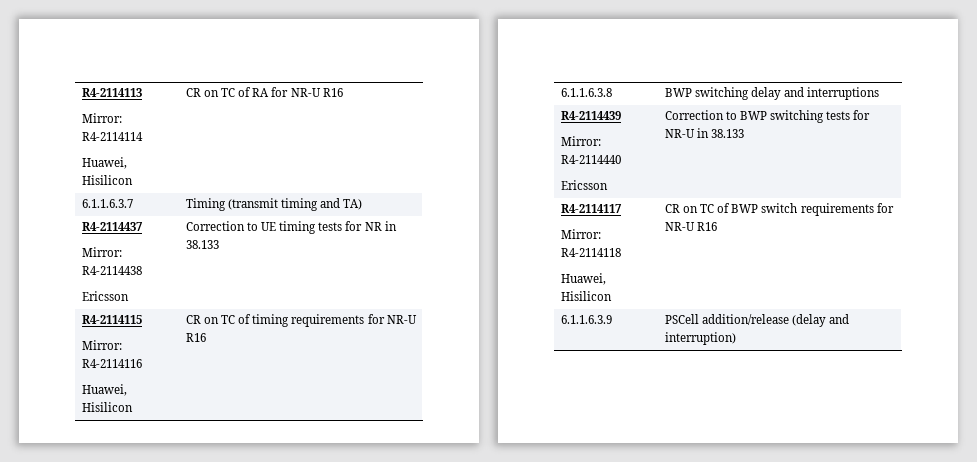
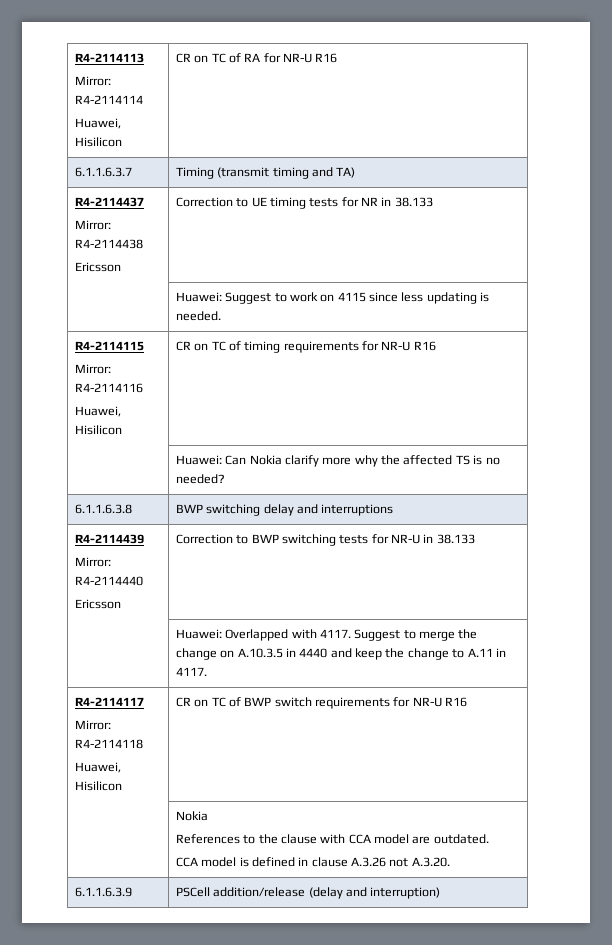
(219, 244) none -> [175,292,490,304] [175,311,221,321] // | Huawei: Suggest to work on 4115 since less updating is needed.
(206, 337) none -> [175,455,500,467] [175,474,225,484] // | Huawei: Can Nokia clarify more why the affected TS is no needed?
(745, 133) none -> [175,629,478,641] [175,648,506,660] [175,667,207,676] // | Huawei: Overlapped with 4117. Suggest to merge the change on A.10.3.5 in 4440 and keep the change to A.11 in 4117.
(717, 226) none -> [175,811,208,821] [175,834,489,844] [175,857,450,867] // | Nokia // References to the clause with CCA model are outdated. // CCA model is defined in clause A.3.26 not A.3.20.

